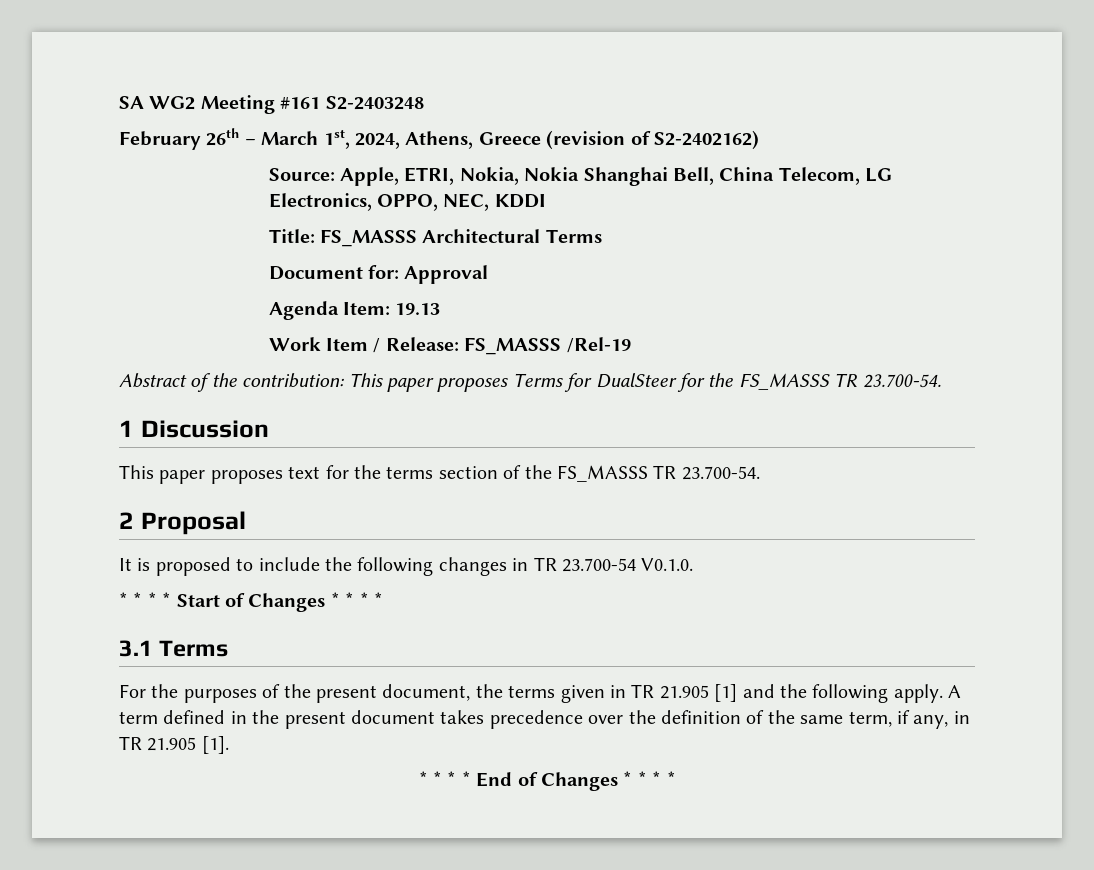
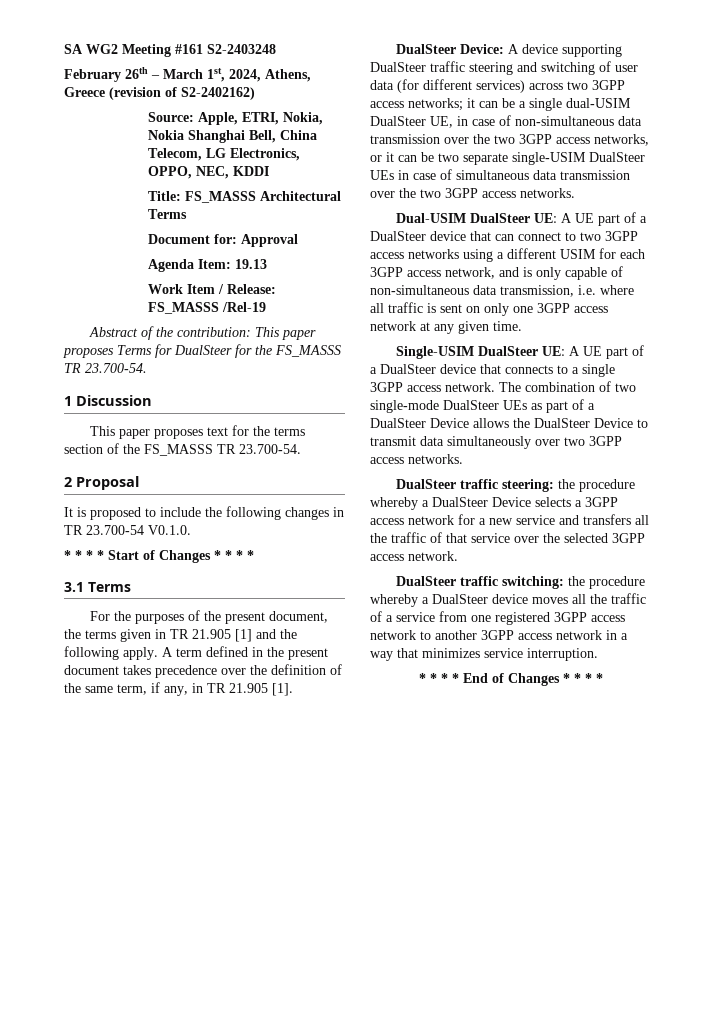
(229, 745) none -> [396,44,623,57] [370,61,638,75] [370,79,625,93] [370,98,631,111] [370,115,642,128] [370,134,649,146] [370,152,645,165] [370,169,630,180] [370,188,575,198] [396,212,648,226] [370,231,638,241] [370,248,645,262] [370,266,623,280] [370,285,634,297] [370,302,608,316] [370,321,522,334] [396,345,645,359] [370,364,615,377] [370,381,636,392] [370,399,595,413] [370,418,648,428] [370,436,622,449] [370,454,463,464] [396,479,636,492] [370,497,618,510] [370,514,649,525] [370,532,645,543] [370,551,458,561] [396,576,646,589] [370,593,646,607] [370,611,625,625] [370,630,628,640] [370,648,598,661] // DualSteer Device: A device supporting DualSteer traffic steering and switching of user data (for different services) across two 3GPP access networks; it can be a single dual-USIM DualSteer UE, in case of non-simultaneous data transmission over the two 3GPP access networks, or it can be two separate single-USIM DualSteer UEs in case of simultaneous data transmission over the two 3GPP access networks. // Dual-USIM DualSteer UE: A UE part of a DualSteer device that can connect to two 3GPP access networks using a different USIM for each 3GPP access network, and is only capable of non-simultaneous data transmission, i.e. where all traffic is sent on only one 3GPP access network at any given time. // Single-USIM DualSteer UE: A UE part of a DualSteer device that connects to a single 3GPP access network. The combination of two single-mode DualSteer UEs as part of a DualSteer Device allows the DualSteer Device to transmit data simultaneously over two 3GPP access networks. // DualSteer traffic steering: the procedure whereby a DualSteer Device selects a 3GPP access network for a new service and transfers all the traffic of that service over the selected 3GPP access network. // DualSteer traffic switching: the procedure whereby a DualSteer device moves all the traffic of a service from one registered 3GPP access network to another 3GPP access network in a way that minimizes service interruption.

